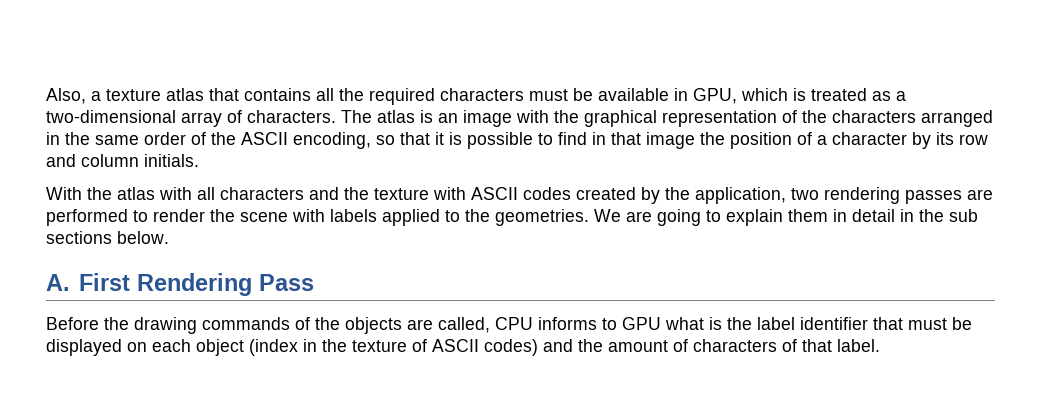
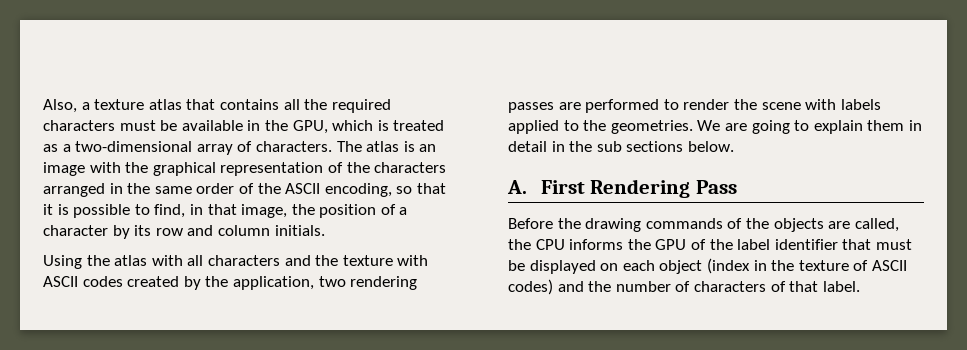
(688, 94) none -> [264,120,288,131] the
[558,132,587,145] find -> [154,204,186,218] find,
[646,132,695,149] image -> [241,204,288,218] image,
[46,187,82,200] With -> [43,255,82,269] Using
(490, 325) none -> [508,239,531,250] the
[602,317,722,330] to GPU what is -> [627,239,706,250] the GPU of
[608,340,668,352] amount -> [615,281,671,292] number

